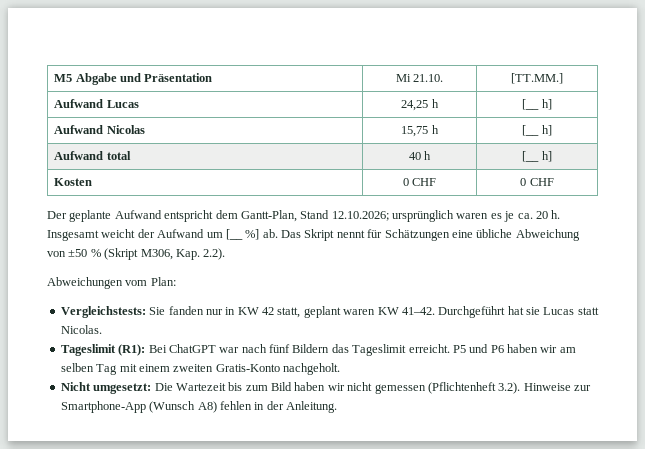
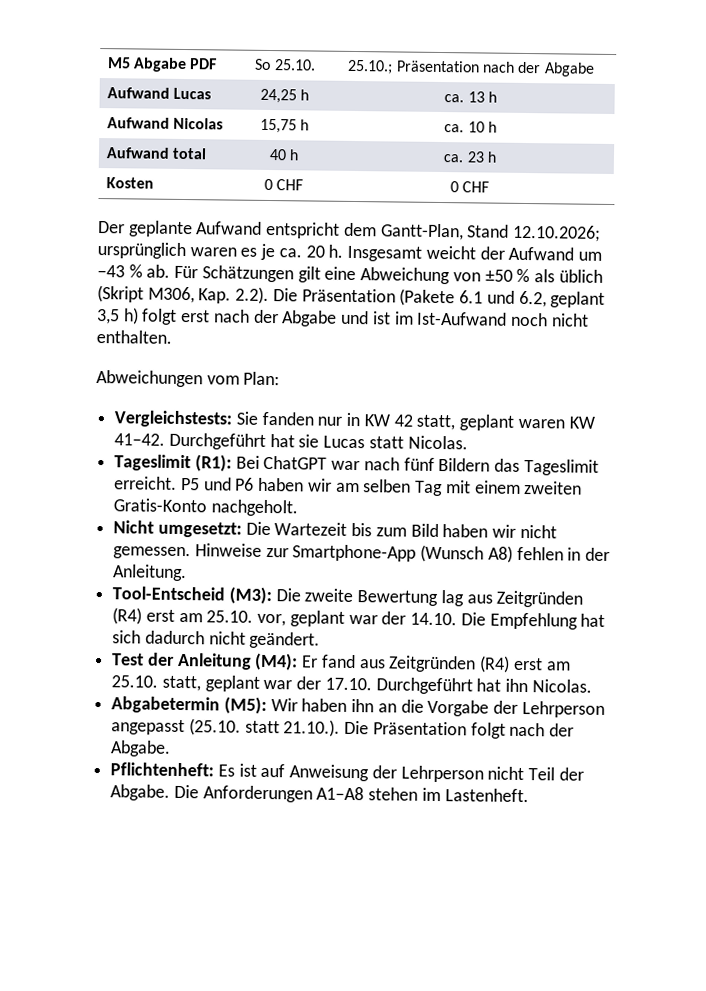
[120,73,213,82] [395,74,444,82] [511,73,563,84] und Präsentation | Mi 21.10. | [TT.MM.] -> [189,58,218,70] [254,58,316,71] [347,59,595,77] PDF | So 25.10. | 25.10.; Präsentation nach der Abgabe
[522,99,552,110] [__ h] -> [444,91,497,103] ca. 13 h
[522,125,552,136] [__ h] -> [444,121,497,133] ca. 10 h
[522,151,552,162] [__ h] -> [443,151,497,163] ca. 23 h
[225,229,513,241] [__ %] ab. Das Skript nennt für Schätzungen eine übliche -> [97,264,357,283] −43 % ab. Für Schätzungen gilt eine
(101, 253) none -> [533,269,603,283] als üblich
(226, 254) none -> [272,288,606,308] [96,307,589,327] [96,329,172,344] Die Präsentation (Pakete 6.1 und 6.2, geplant 3,5 h) folgt erst nach der Abgabe und ist im Ist-Aufwand noch nicht enthalten.
[374,382,521,394] gemessen (Pflichtenheft 3.2). -> [113,546,192,560] gemessen.
(337, 407) none -> [112,586,584,608] [112,607,606,630] [112,630,321,649] [111,652,571,673] [111,675,592,695] [111,696,605,718] [111,718,575,739] [110,740,172,757] [110,762,584,783] [110,784,529,803] // Tool-Entscheid (M3): Die zweite Bewertung lag aus Zeitgründen (R4) erst am 25.10. vor, geplant war der 14.10. Die Empfehlung hat sich dadurch nicht geändert. // Test der Anleitung (M4): Er fand aus Zeitgründen (R4) erst am 25.10. statt, geplant war der 17.10. Durchgeführt hat ihn Nicolas. // Abgabetermin (M5): Wir haben ihn an die Vorgabe der Lehrperson angepasst (25.10. statt 21.10.). Die Präsentation folgt nach der Abgabe. // Pflichtenheft: Es ist auf Anweisung der Lehrperson nicht Teil der Abgabe. Die Anforderungen A1–A8 stehen im Lastenheft.

